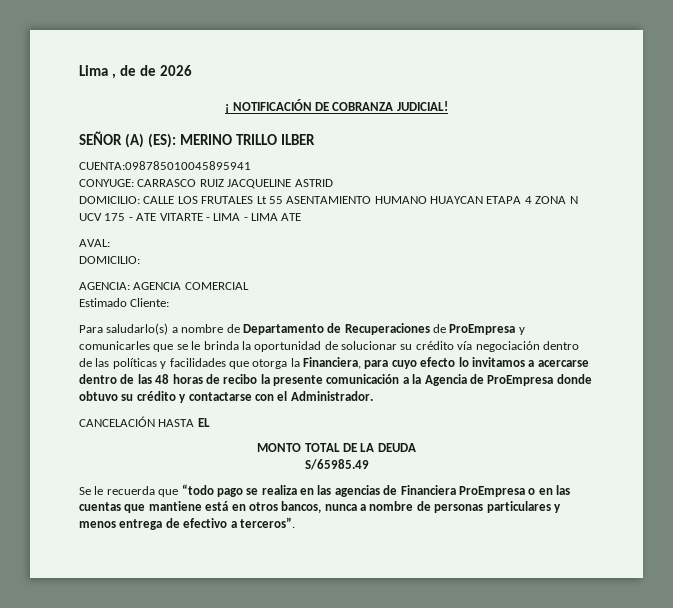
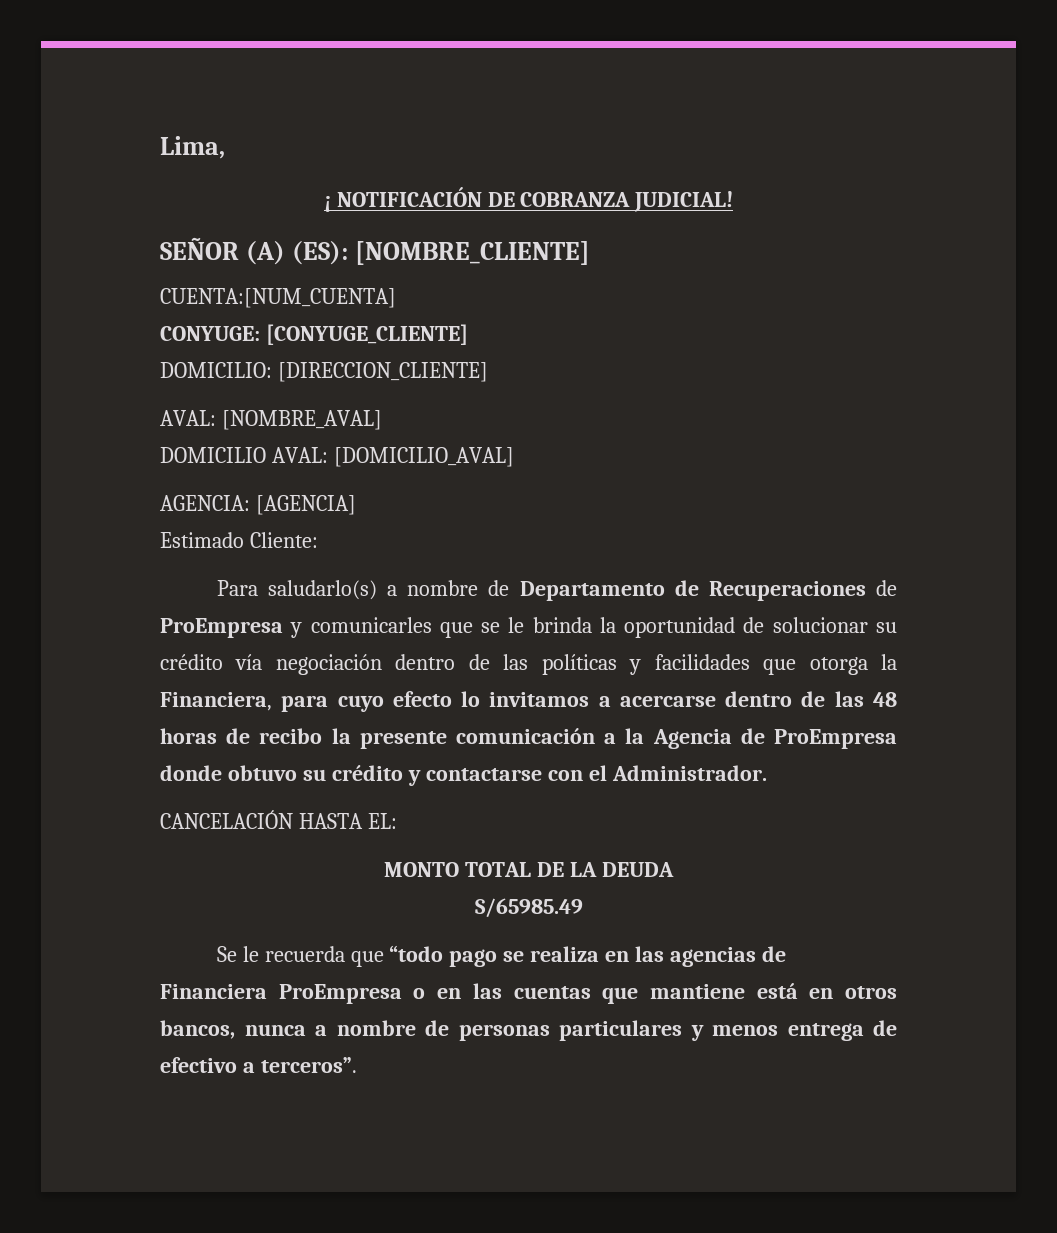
[79,65,192,79] Lima , de de 2026 -> [160,136,225,159] Lima,
[179,134,315,145] [79,161,251,170] [79,179,333,189] [79,196,578,204] [79,213,302,221] [79,239,110,247] [79,256,140,264] MERINO TRILLO ILBER // CUENTA:098785010045895941 // CONYUGE: CARRASCO RUIZ JACQUELINE ASTRID // DOMICILIO: CALLE LOS FRUTALES Lt 55 ASENTAMIENTO HUMANO HUAYCAN ETAPA 4 ZONA N UCV 175 - ATE VITARTE - LIMA - LIMA ATE // AVAL: // DOMICILIO: -> [354,241,590,265] [160,288,396,308] [160,324,468,345] [160,362,488,382] [160,410,382,430] [160,447,514,467] [NOMBRE_CLIENTE] // CUENTA:[NUM_CUENTA] // CONYUGE: [CONYUGE_CLIENTE] // DOMICILIO: [DIRECCION_CLIENTE] // AVAL: [NOMBRE_AVAL] // DOMICILIO AVAL: [DOMICILIO_AVAL]
[133,282,249,290] AGENCIA COMERCIAL -> [255,495,356,515] [AGENCIA]
[197,418,210,427] EL -> [367,813,397,829] EL:

